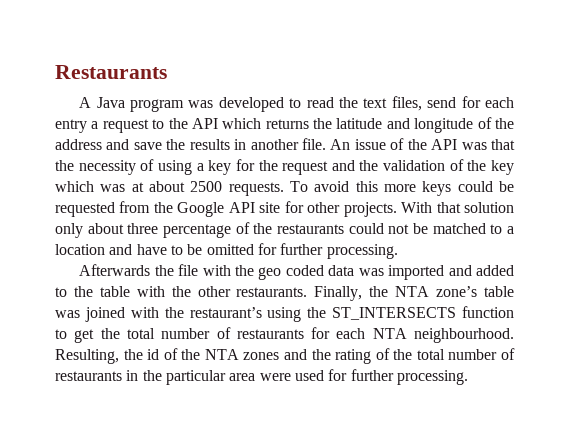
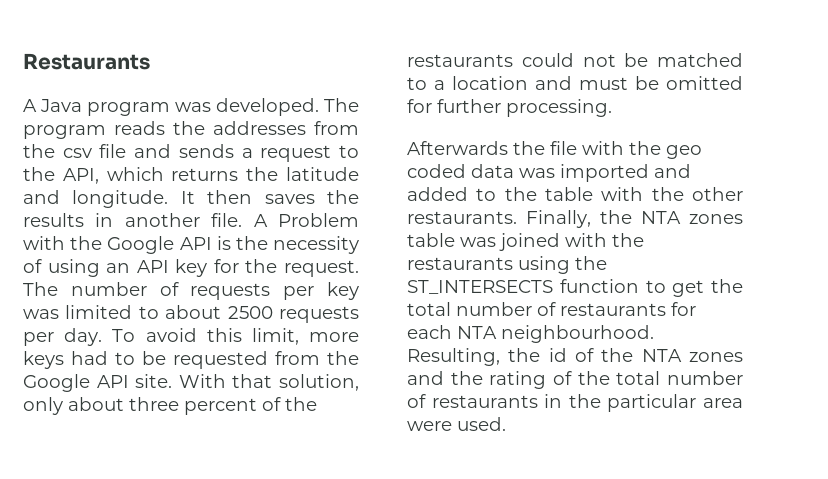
[218,96,515,112] [55,119,87,133] developed to read the text files, send for each entry -> [216,98,359,116] [23,121,359,139] [23,144,234,158] developed. The program reads the addresses from the csv file and sends
[191,118,218,129] API -> [62,168,99,184] API,
[414,117,514,133] [55,139,162,150] longitude of the address and save -> [72,190,315,208] longitude. It then saves
[330,138,515,150] An issue of the API was that -> [253,213,359,227] [23,236,231,254] A Problem with the Google API is
[196,163,204,171] a -> [106,260,169,273] an API
[282,159,515,175] [55,181,284,196] request and the validation of the key which was at about 2500 requests. -> [284,260,360,277] [23,282,359,300] [23,305,359,323] [23,328,103,346] request. The number of requests per key was limited to about 2500 requests per day.
(378, 186) none -> [251,328,299,345] limit,
[457,181,493,192] could -> [71,351,135,365] had to
[259,201,397,217] site for other projects. -> [135,374,173,388] site.
[464,202,514,213] solution -> [279,374,359,391] solution,
[163,224,231,238] percentage -> [184,398,257,415] percent
[136,244,183,255] have to -> [579,77,628,90] must
[436,286,478,297] zone’s -> [689,214,743,224] zones
[189,307,262,318] restaurant’s -> [407,257,513,270] restaurants
[294,369,468,385] used for further processing. -> [457,417,506,431] used.

